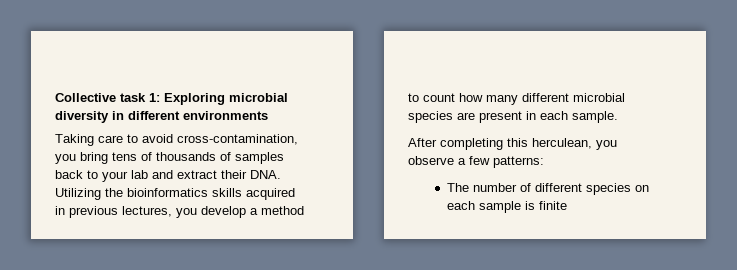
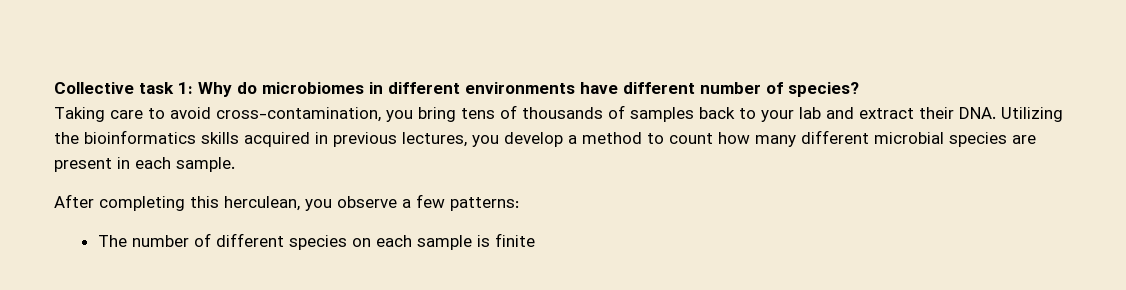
[164,93,288,105] [55,111,109,123] Exploring microbial diversity -> [198,82,364,97] Why do microbiomes
(268, 115) none -> [580,82,859,97] have different number of species?

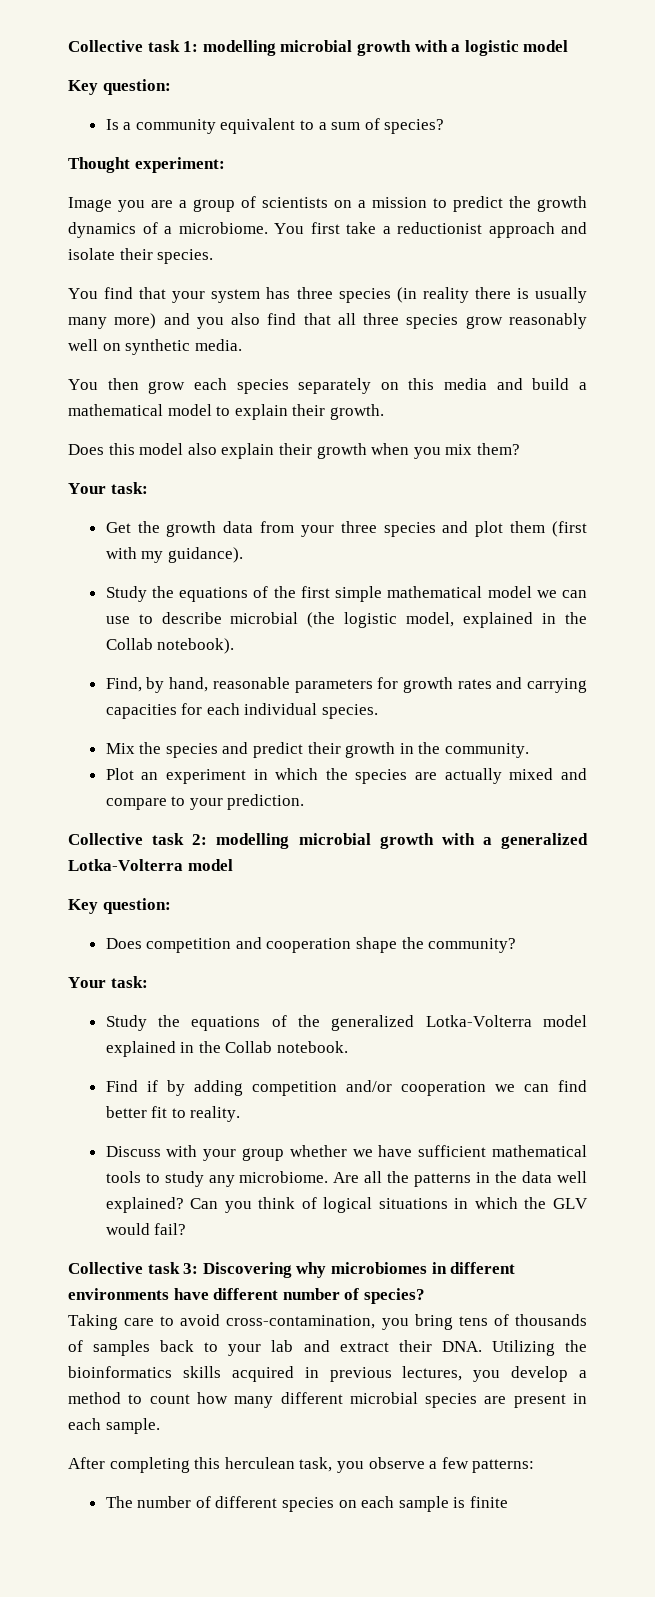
[198,82,257,97] Why do -> [202,40,569,56] [68,79,171,95] [105,118,445,134] [68,157,225,173] [68,196,587,212] [68,222,587,238] [68,248,214,264] [68,287,587,303] [68,313,587,329] [68,339,242,355] [68,378,587,394] [68,404,384,420] [68,443,520,459] [68,482,148,494] [105,521,587,537] [105,547,243,563] [105,586,587,602] [105,612,587,628] [105,638,235,654] [105,677,587,693] [105,703,379,719] [105,742,530,758] [105,768,587,784] [105,794,305,810] [68,833,588,849] [68,859,233,871] [68,898,171,914] [105,937,517,953] [68,976,148,988] [105,1015,587,1031] [105,1041,349,1057] [105,1080,587,1096] [105,1106,241,1122] [105,1145,587,1161] [105,1171,587,1187] [105,1197,588,1213] [105,1223,187,1235] [68,1262,327,1278] modelling microbial growth with a logistic model // Key question: // Is a community equivalent to a sum of species? // Thought experiment: // Image you are a group of scientists on a mission to predict the growth dynamics of a microbiome. You first take a reductionist approach and isolate their species. // You find that your system has three species (in reality there is usually many more) and you also find that all three species grow reasonably well on synthetic media. // You then grow each species separately on this media and build a mathematical model to explain their growth. // Does this model also explain their growth when you mix them? // Your task: // Get the growth data from your three species and plot them (first with my guidance). // Study the equations of the first simple mathematical model we can use to describe microbial (the logistic model, explained in the Collab notebook). // Find, by hand, reasonable parameters for growth rates and carrying capacities for each individual species. // Mix the species and predict their growth in the community. // Plot an experiment in which the species are actually mixed and compare to your prediction. // Collective task 2: modelling microbial growth with a generalized Lotka-Volterra model // Key question: // Does competition and cooperation shape the community? // Your task: // Study the equations of the generalized Lotka-Volterra model explained in the Collab notebook. // Find if by adding competition and/or cooperation we can find better fit to reality. // Discuss with your group whether we have sufficient mathematical tools to study any microbiome. Are all the patterns in the data well explained? Can you think of logical situations in which the GLV would fail? // Collective task 3: Discovering why
[224,196,300,211] herculean, -> [224,1457,333,1472] herculean task,

